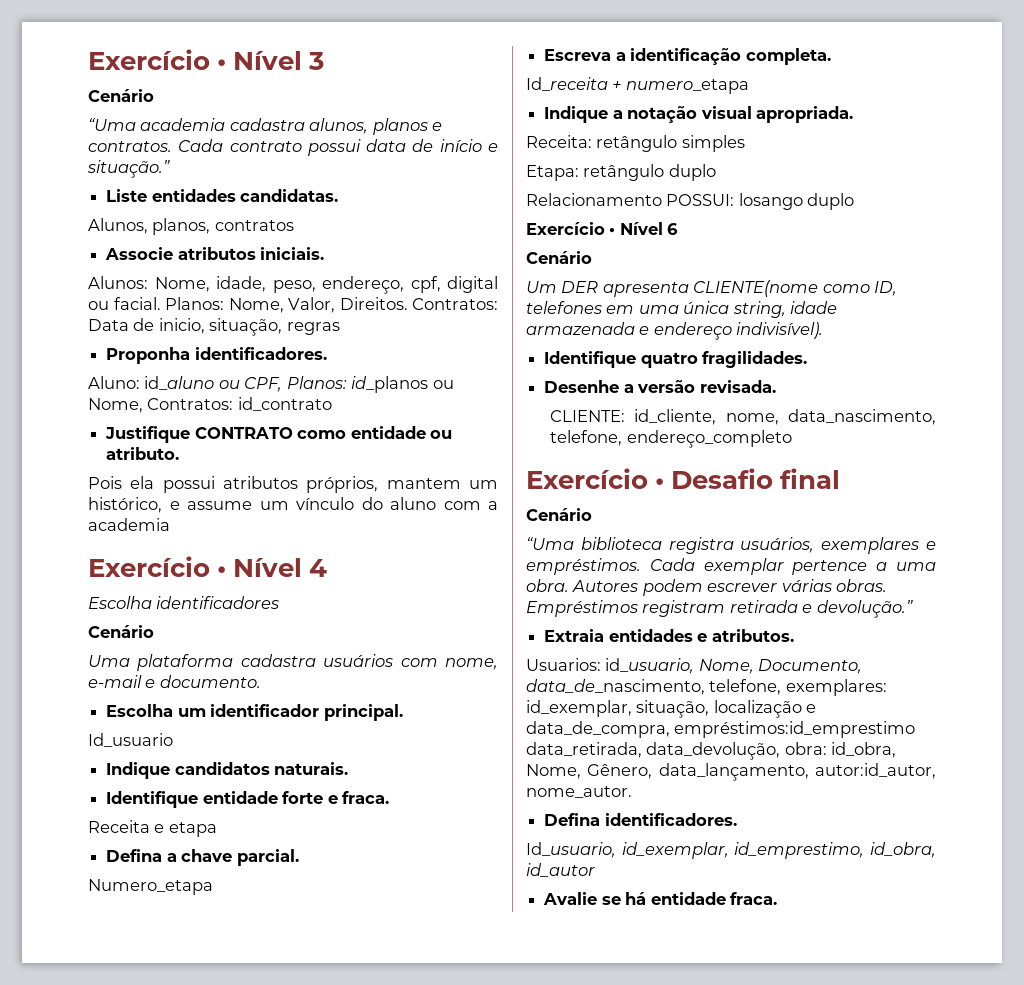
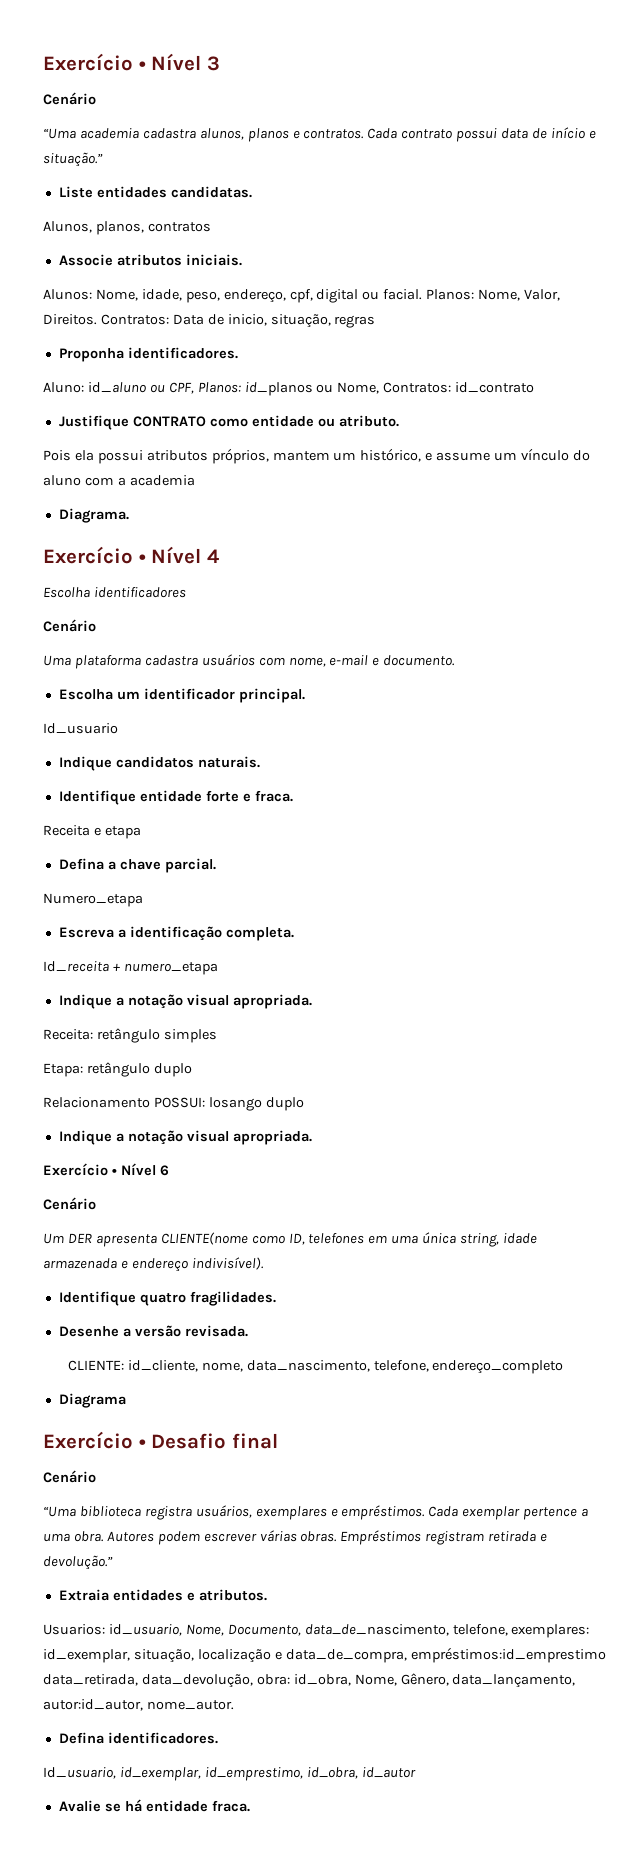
(170, 524) none -> [58,508,129,523] // Diagrama.
(855, 201) none -> [58,1130,312,1145] // Indique a notação visual apropriada.
(792, 439) none -> [58,1393,126,1408] // Diagrama

